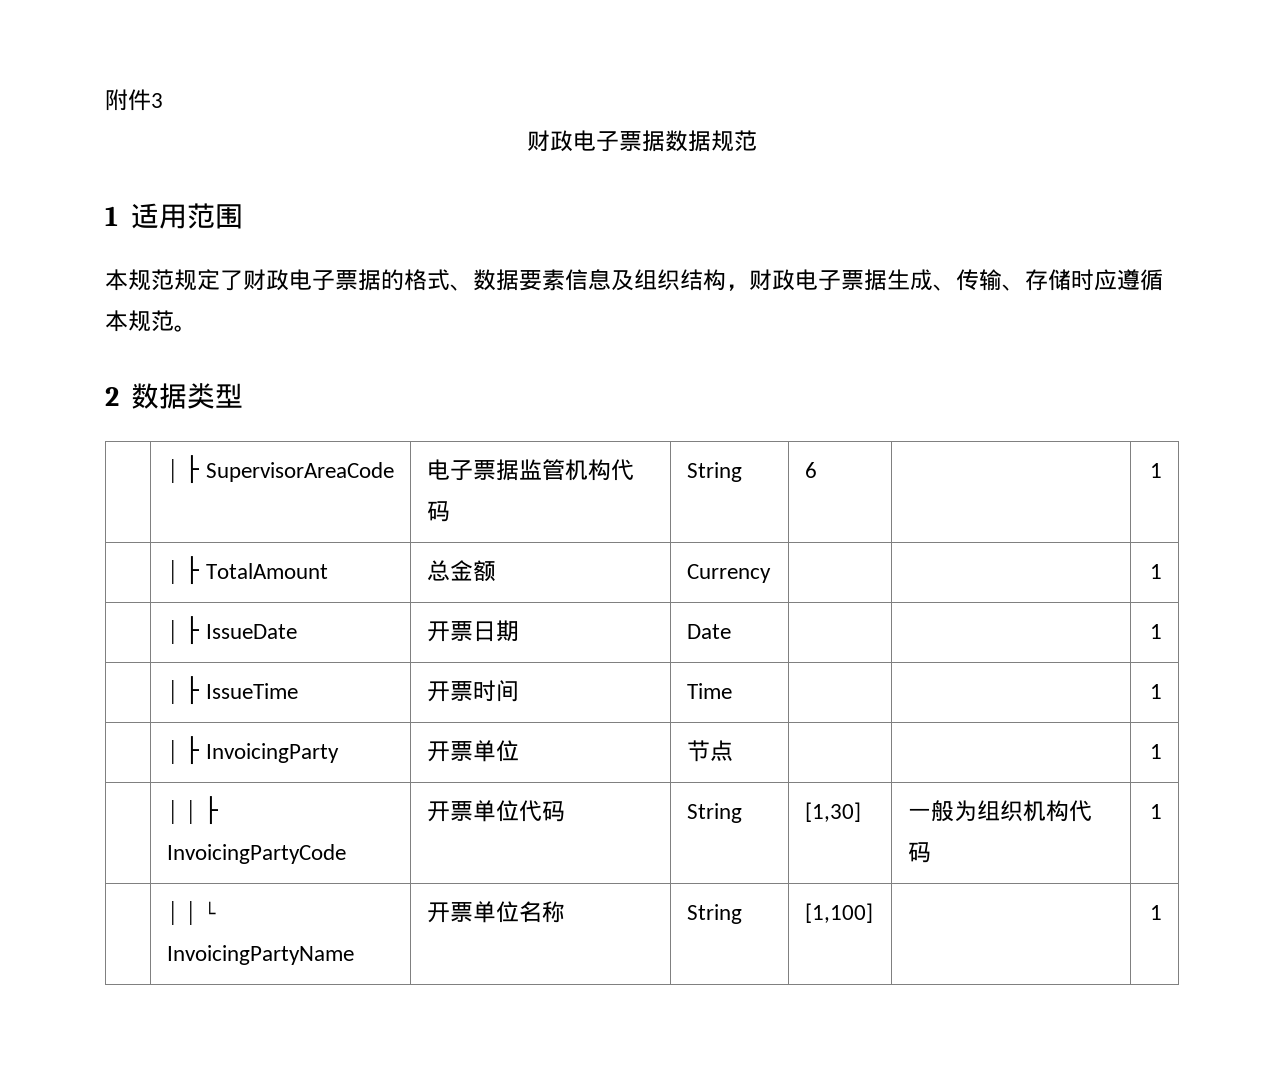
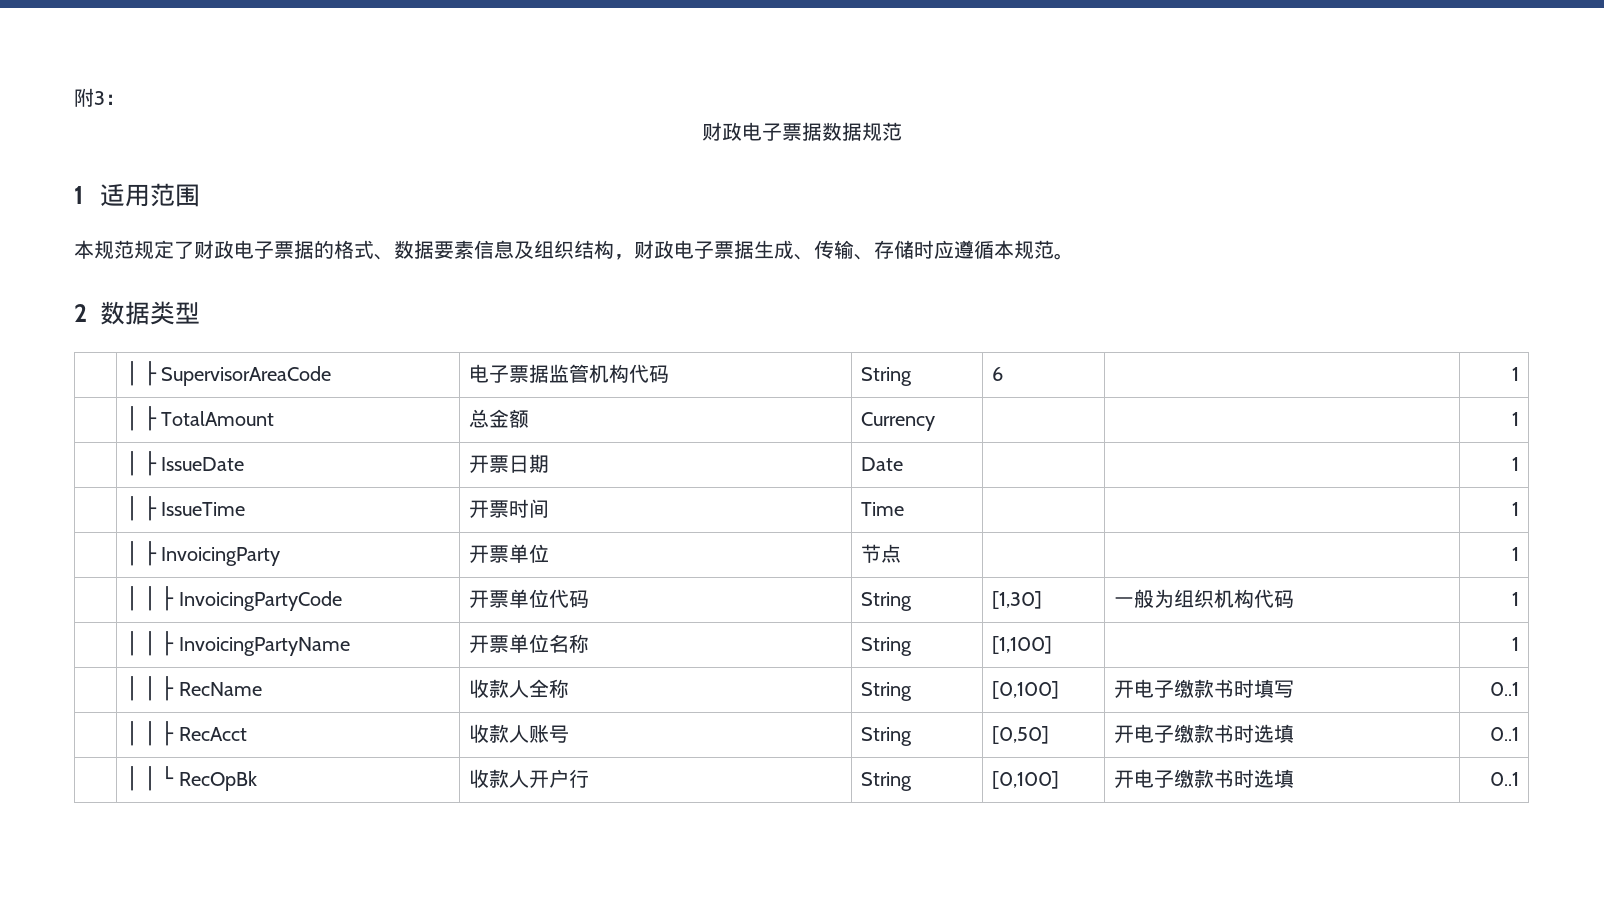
[128,89,151,111] 件 -> (94, 97) none
(163, 100) none -> [105,94,125,105] ：
[203,901,216,920] └ -> [161,631,175,656] ├
(1162, 912) none -> [126,676,262,701] [469,679,570,698] [861,682,913,701] [992,681,1060,699] [1114,679,1295,698] [1489,682,1519,696] [126,721,247,746] [469,724,570,743] [861,727,913,746] [992,726,1050,744] [1114,724,1295,743] [1489,727,1519,741] [126,766,257,791] [469,769,590,788] [861,772,913,791] [992,771,1060,789] [1114,769,1295,788] [1489,772,1519,786] // | │ │ ├ RecName | 收款人全称 | String | [0,100] | 开电子缴款书时填写 | 0..1 // | │ │ ├ RecAcct | 收款人账号 | String | [0,50] | 开电子缴款书时选填 | 0..1 // | │ │ └ RecOpBk | 收款人开户行 | String | [0,100] | 开电子缴款书时选填 | 0..1

